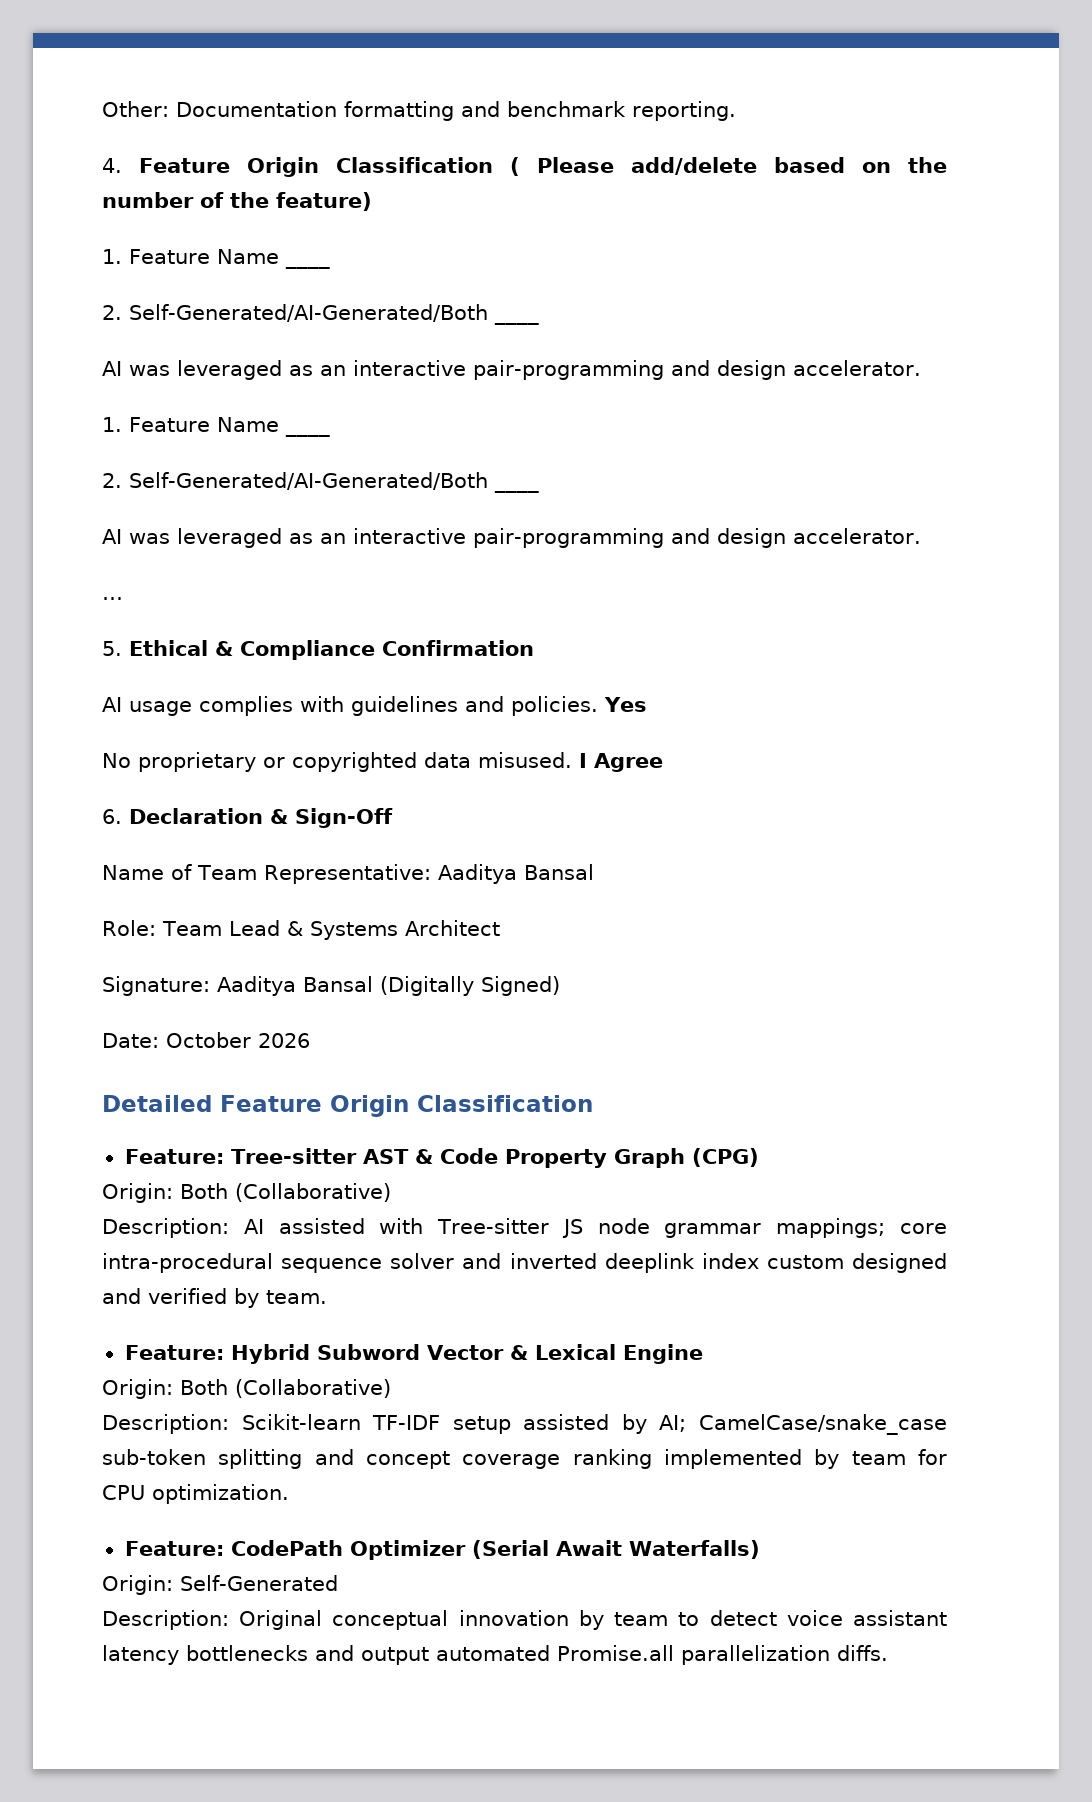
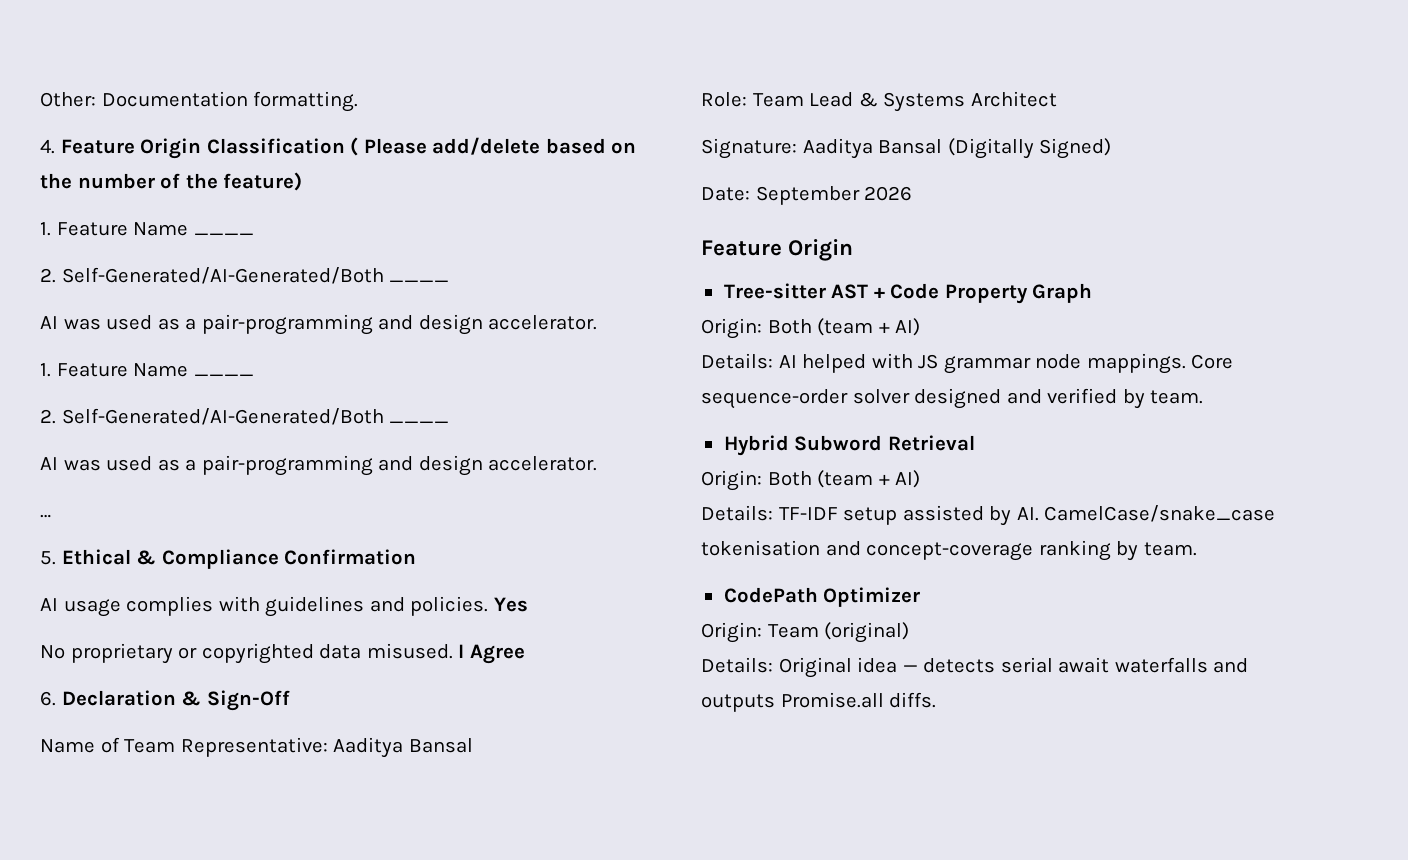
[344,101,736,121] formatting and benchmark reporting. -> [253,91,359,112] formatting.
[177,360,466,380] leveraged as an interactive -> [106,315,197,330] used as a
[177,528,466,548] leveraged as an interactive -> [106,456,197,471] used as a
[166,1032,251,1048] October -> [755,186,860,205] September
[102,1095,593,1117] [124,1149,224,1164] Detailed Feature Origin Classification // Feature: -> [701,239,854,261] Feature Origin //
[414,1149,433,1164] & -> [873,287,885,298] +
[691,1148,759,1167] [102,1183,391,1203] [102,1218,947,1238] [102,1253,844,1273] (CPG) // Origin: Both (Collaborative) // Description: AI assisted with Tree-sitter JS node grammar mappings; core intra-procedural sequence solver and inverted deeplink index custom -> [701,318,921,339] [701,353,1234,374] [701,389,910,409] // Origin: Both (team + AI) // Details: AI helped with JS grammar node mappings. Core sequence-order solver
[124,1345,224,1360] Feature: -> (1204, 397) none
[426,1344,703,1364] [102,1379,391,1399] [102,1414,948,1435] [102,1449,948,1469] [102,1484,289,1504] [124,1540,760,1560] [102,1575,338,1595] [102,1610,947,1630] [102,1645,830,1665] Vector & Lexical Engine // Origin: Both (Collaborative) // Description: Scikit-learn TF-IDF setup assisted by AI; CamelCase/snake_case sub-token splitting and concept coverage ranking implemented by team for CPU optimization. // Feature: CodePath Optimizer (Serial Await Waterfalls) // Origin: Self-Generated // Description: Original conceptual innovation by team to detect voice assistant latency bottlenecks and output automated Promise.all parallelization -> [887,435,975,451] [701,470,921,491] [701,505,1276,526] [701,540,1197,561] [723,587,921,607] [701,622,910,643] [701,657,1249,678] [701,692,884,712] Retrieval // Origin: Both (team + AI) // Details: TF-IDF setup assisted by AI. CamelCase/snake_case tokenisation and concept-coverage ranking by team. // CodePath Optimizer // Origin: Team (original) // Details: Original idea — detects serial await waterfalls and outputs Promise.all

